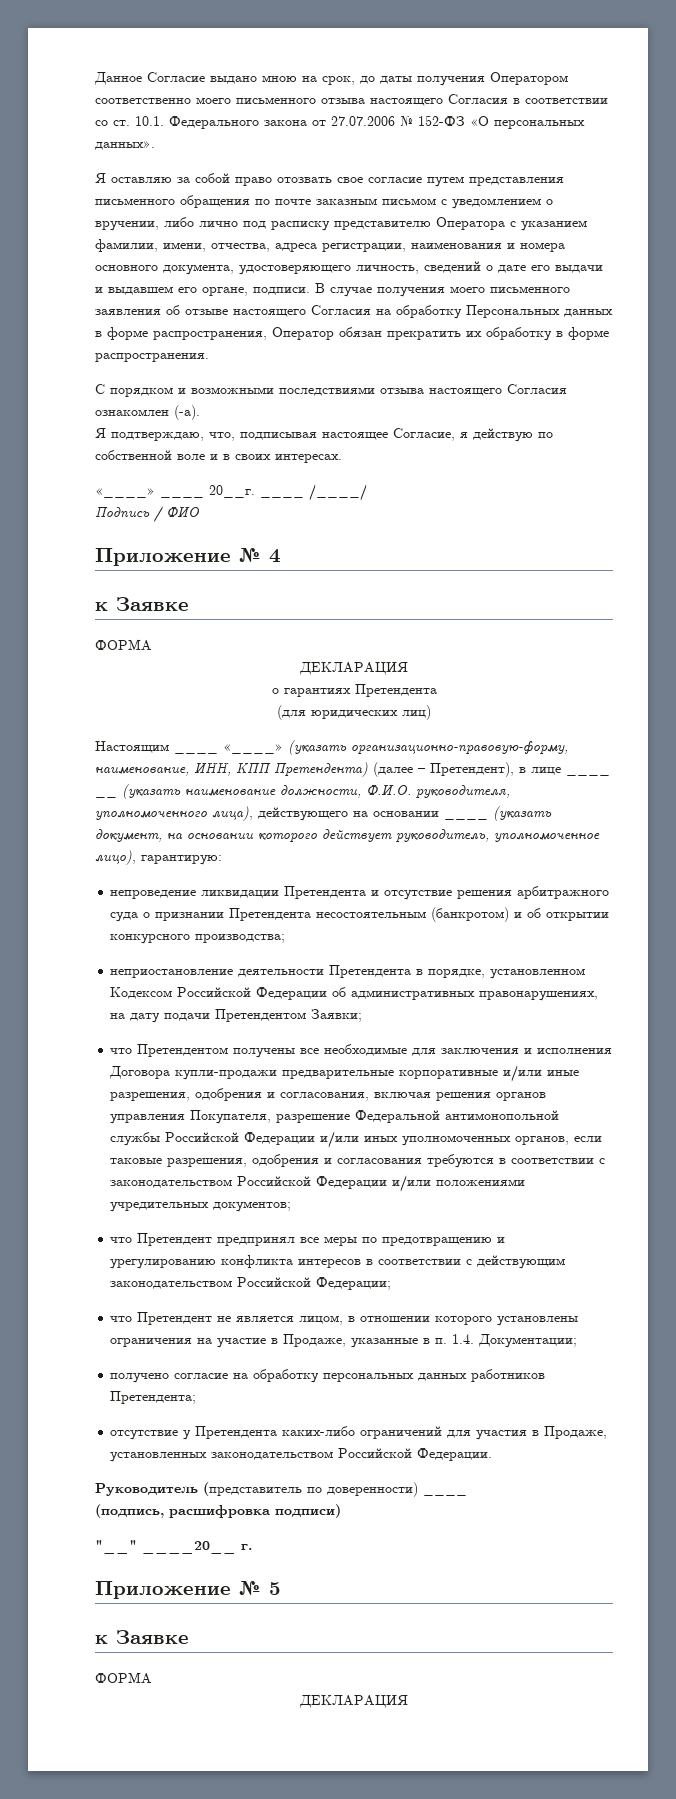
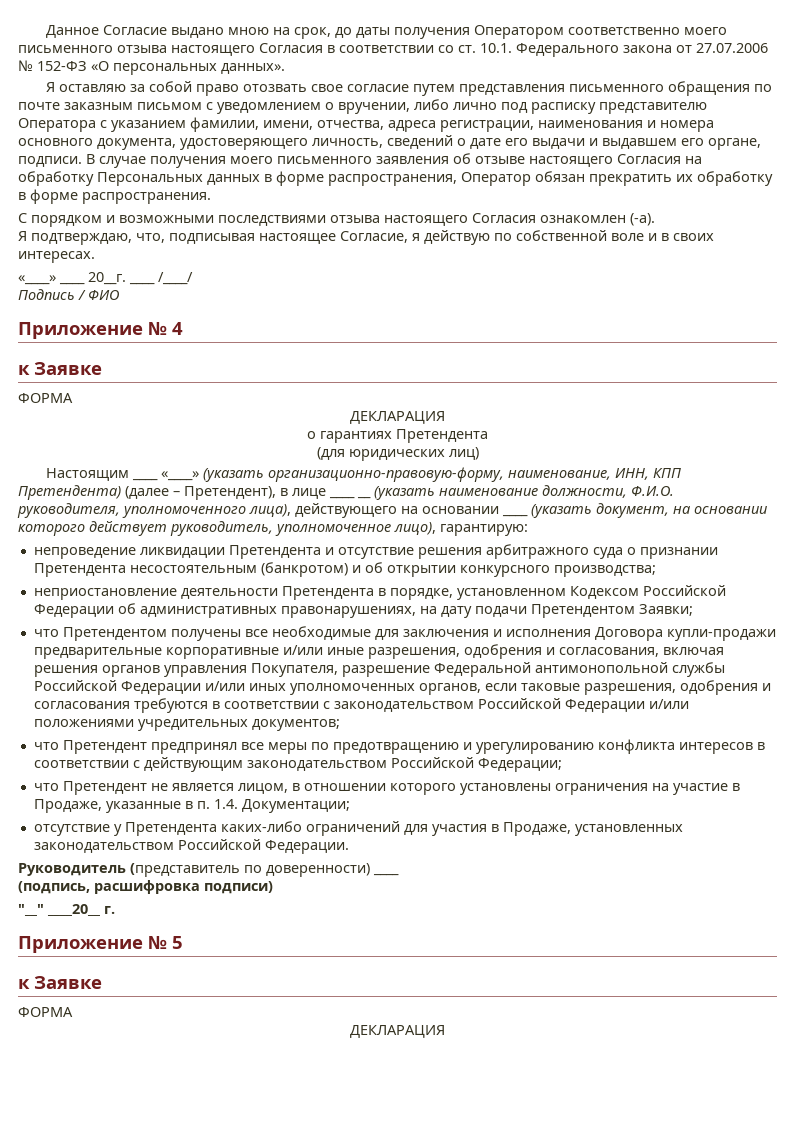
[110,1369,546,1383] [110,1391,197,1404] // получено согласие на обработку персональных данных работников Претендента; -> (350, 806) none

